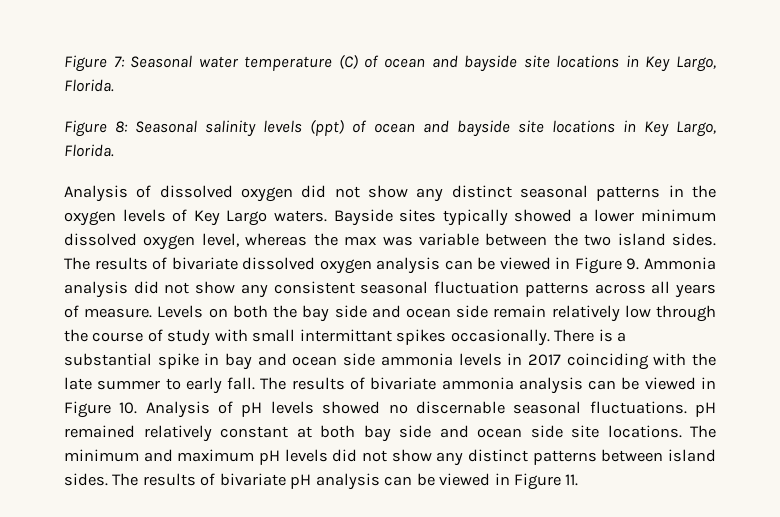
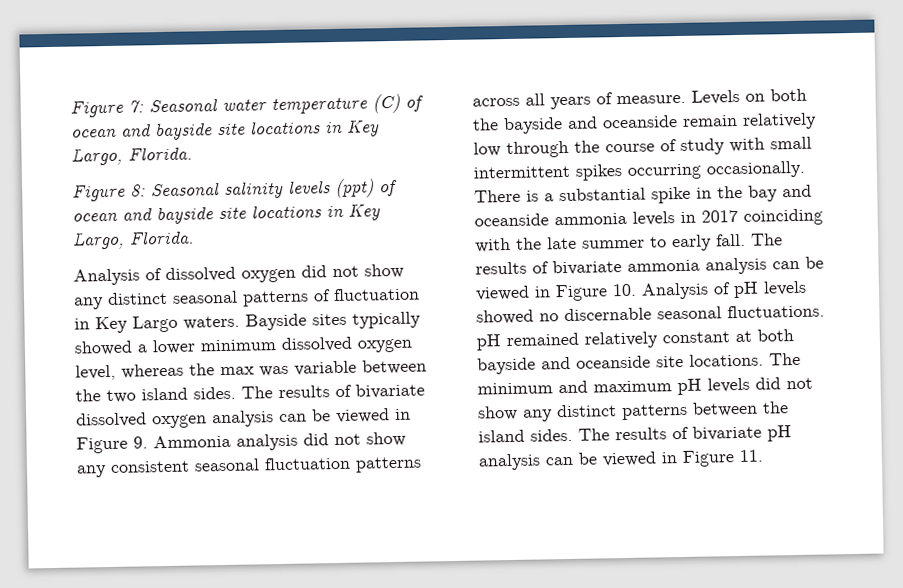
[668,185,717,198] [64,209,188,226] in the oxygen levels of -> [313,287,420,302] [74,318,90,330] of fluctuation in
[302,305,489,322] bay side and ocean side -> [503,115,678,135] bayside and oceanside
[299,329,447,345] intermittant spikes -> [473,163,702,181] intermittent spikes occurring
(220, 359) none -> [717,185,743,199] the
[292,353,376,366] ocean side -> [474,213,549,227] oceanside
[363,425,563,442] bay side and ocean side -> [477,355,651,375] bayside and oceanside
(664, 455) none -> [762,401,789,414] the

